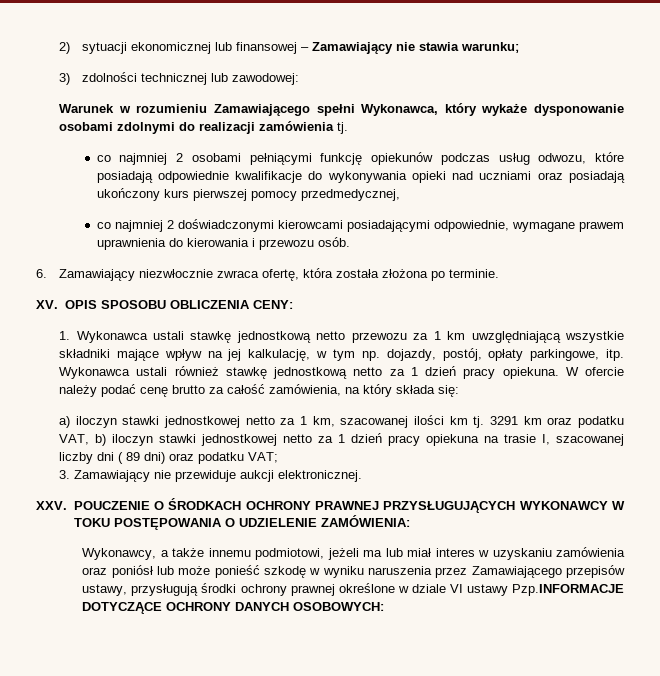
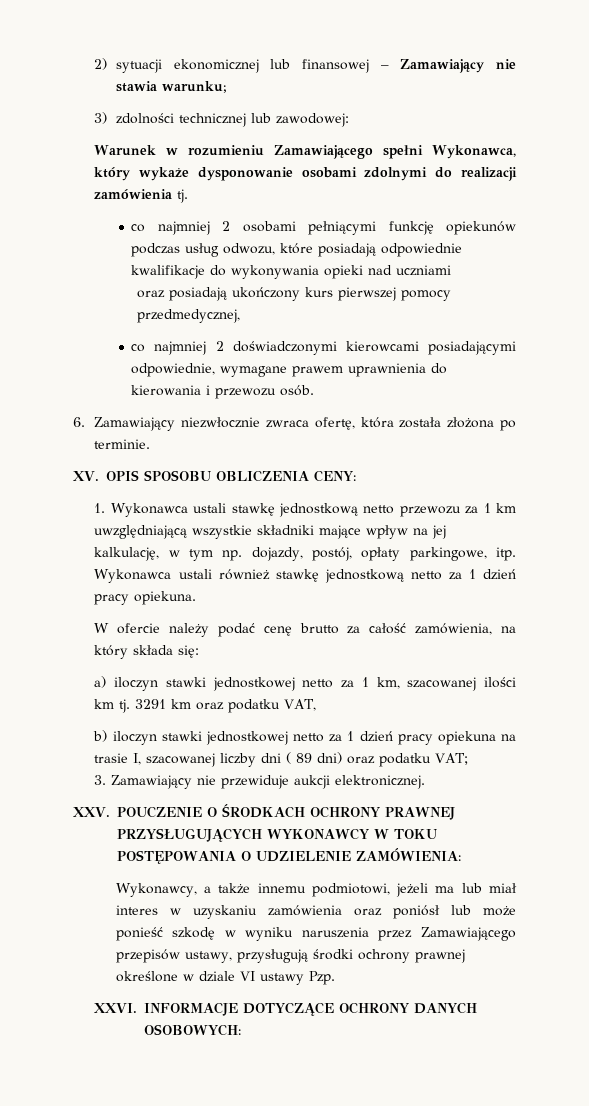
(532, 175) none -> (452, 270) //
(559, 373) none -> (197, 598) //
(90, 439) none -> (317, 705) //
[512,584,624,596] Pzp.INFORMACJE -> [308,971,335,985] [94,1002,239,1016] Pzp. // XXVI. INFORMACJE

